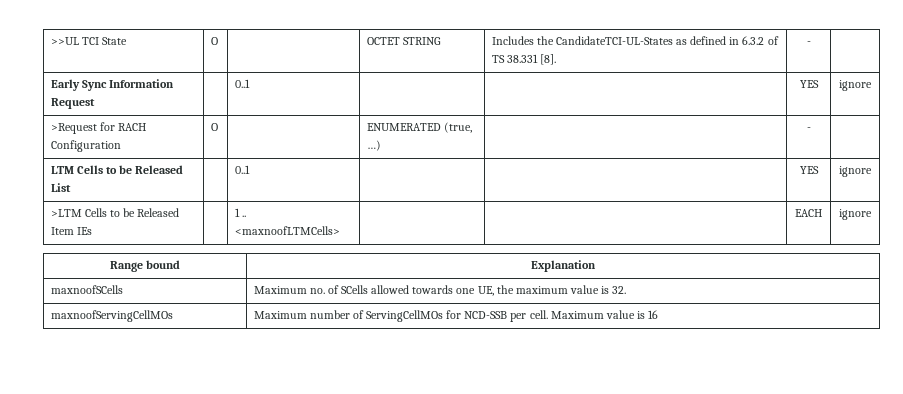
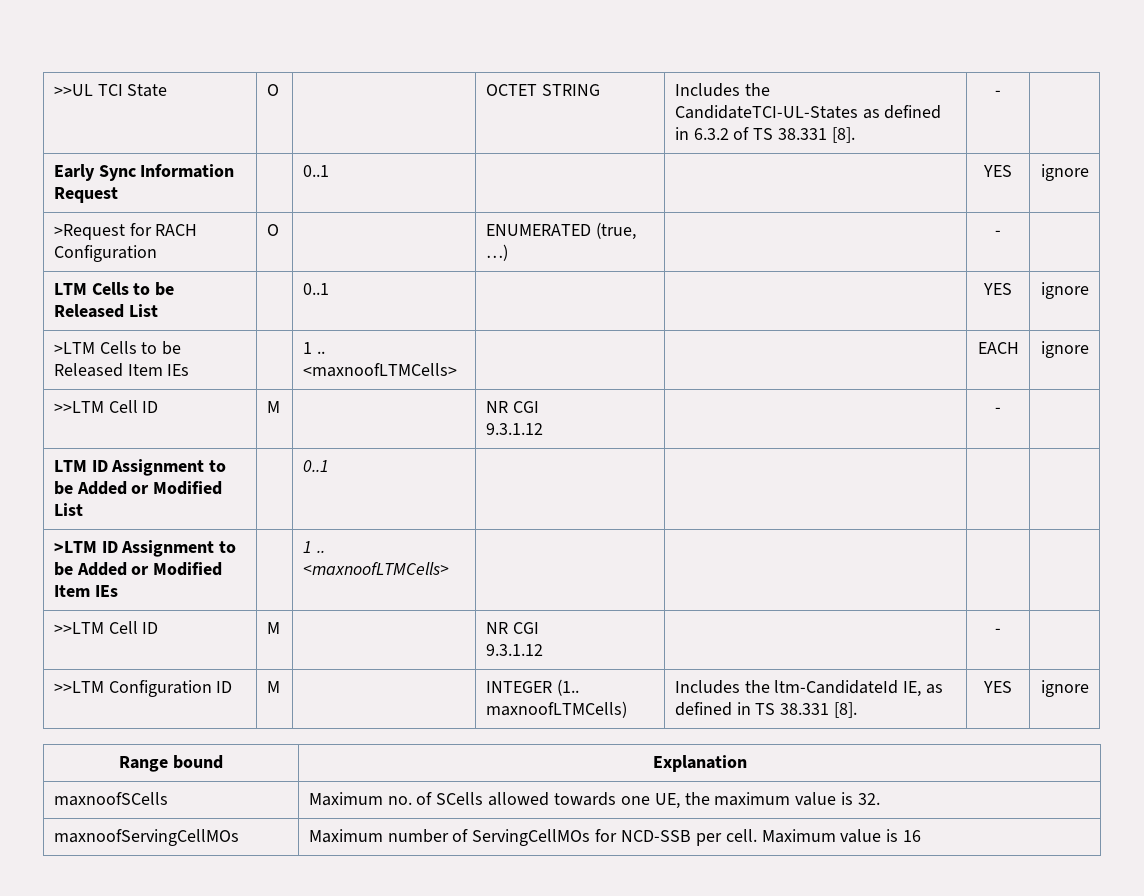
(872, 214) none -> [53,400,159,413] [266,401,280,413] [485,401,539,413] [485,423,543,435] [995,407,1001,413] [53,459,227,476] [53,481,223,495] [53,503,83,516] [302,460,329,472] [53,540,237,557] [53,562,223,576] [53,585,118,597] [302,541,325,553] [302,562,449,575] [53,621,159,634] [266,622,280,634] [485,622,539,634] [485,644,543,656] [995,628,1001,634] [53,680,233,697] [266,681,280,693] [485,679,579,696] [485,701,627,718] [674,680,944,697] [674,702,858,718] [983,681,1012,693] [1040,680,1089,697] // >>LTM Cell ID | M | | NR CGI // 9.3.1.12 | | - | // LTM ID Assignment to be Added or Modified List | | 0..1 | | | | // >LTM ID Assignment to be Added or Modified Item IEs | | 1 .. <maxnoofLTMCells> | | | | // >>LTM Cell ID | M | | NR CGI // 9.3.1.12 | | - | // >>LTM Configuration ID | M | | INTEGER (1.. maxnoofLTMCells) | Includes the ltm-CandidateId IE, as defined in TS 38.331 [8]. | YES | ignore

